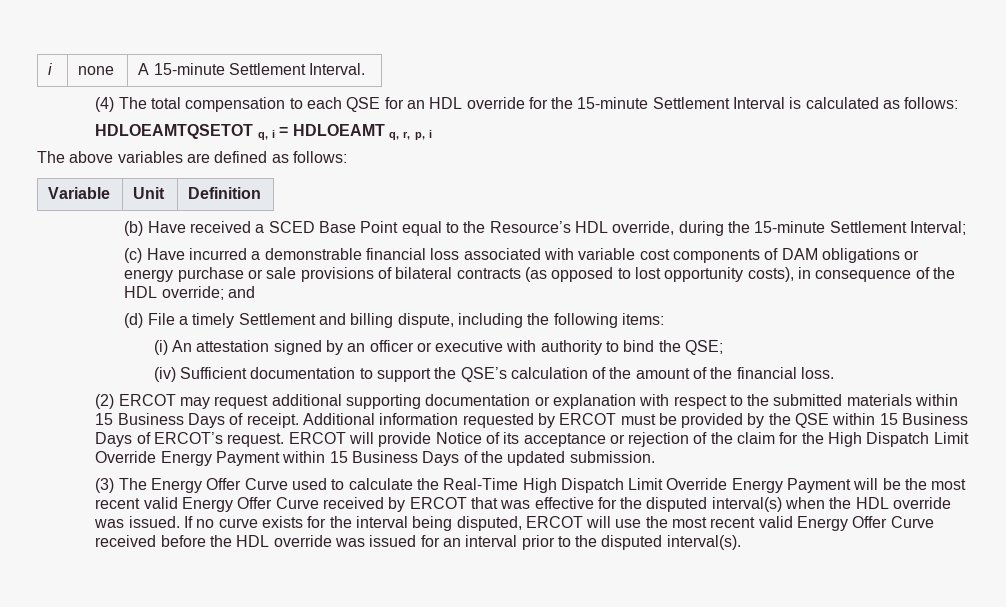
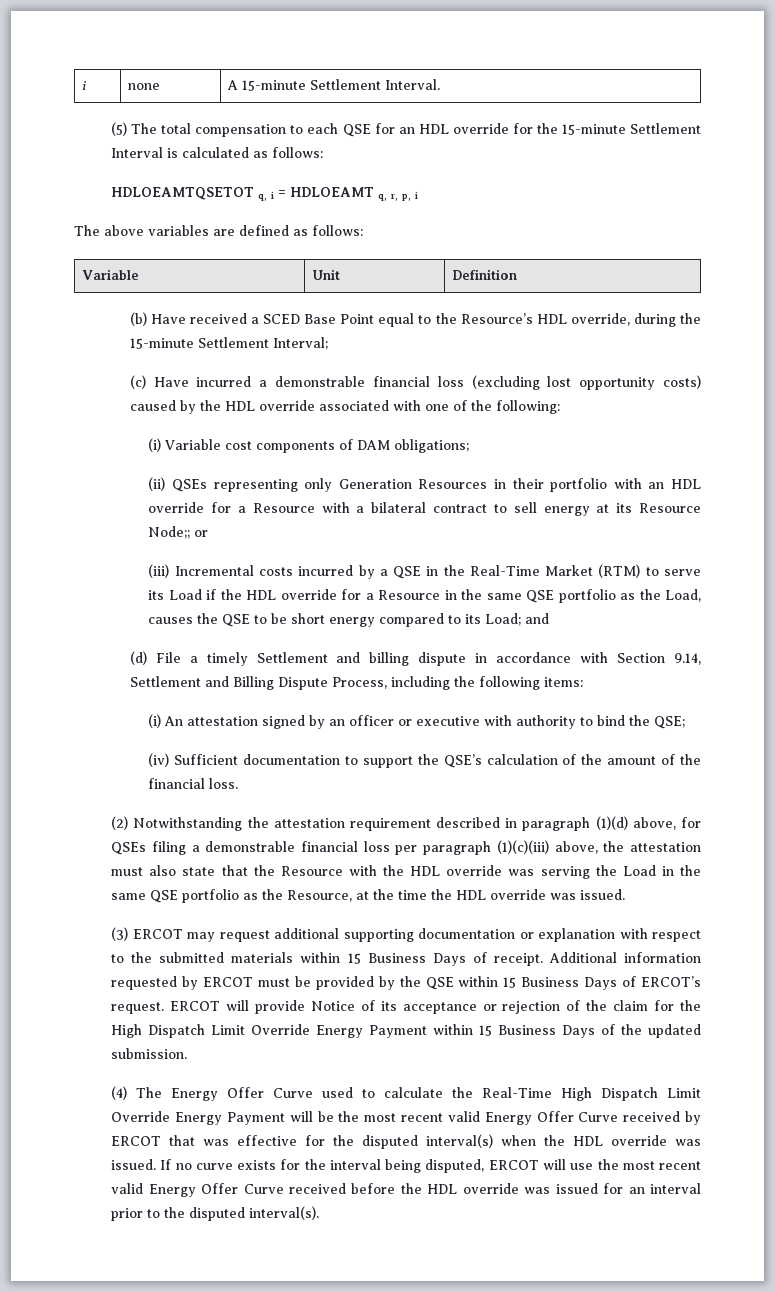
[95,97,115,112] (4) -> [111,122,128,136] (5)
[463,248,920,263] [124,267,955,282] [124,286,224,300] associated with variable cost components of DAM obligations or energy purchase or sale provisions of bilateral contracts (as opposed to lost opportunity costs), in consequence of the HDL override; -> [471,375,701,390] [129,400,560,414] [148,438,470,453] [148,477,702,492] [148,502,701,516] [148,526,209,539] [148,564,701,579] [148,589,701,603] [148,613,522,627] (excluding lost opportunity costs) caused by the HDL override associated with one of the following: // (i) Variable cost components of DAM obligations; // (ii) QSEs representing only Generation Resources in their portfolio with an HDL override for a Resource with a bilateral contract to sell energy at its Resource Node;; or // (iii) Incremental costs incurred by a QSE in the Real-Time Market (RTM) to serve its Load if the HDL override for a Resource in the same QSE portfolio as the Load, causes the QSE to be short energy compared to its Load;
[397,313,454,328] dispute, -> [418,652,701,666] [129,676,387,690] dispute in accordance with Section 9.14, Settlement and Billing Dispute Process,
(115, 401) none -> [133,816,701,831] [111,840,701,855] [111,865,701,879] [111,889,626,903] [111,927,129,941] Notwithstanding the attestation requirement described in paragraph (1)(d) above, for QSEs filing a demonstrable financial loss per paragraph (1)(c)(iii) above, the attestation must also state that the Resource with the HDL override was serving the Load in the same QSE portfolio as the Resource, at the time the HDL override was issued. // (3)
[95,478,115,493] (3) -> [111,1086,128,1100] (4)

